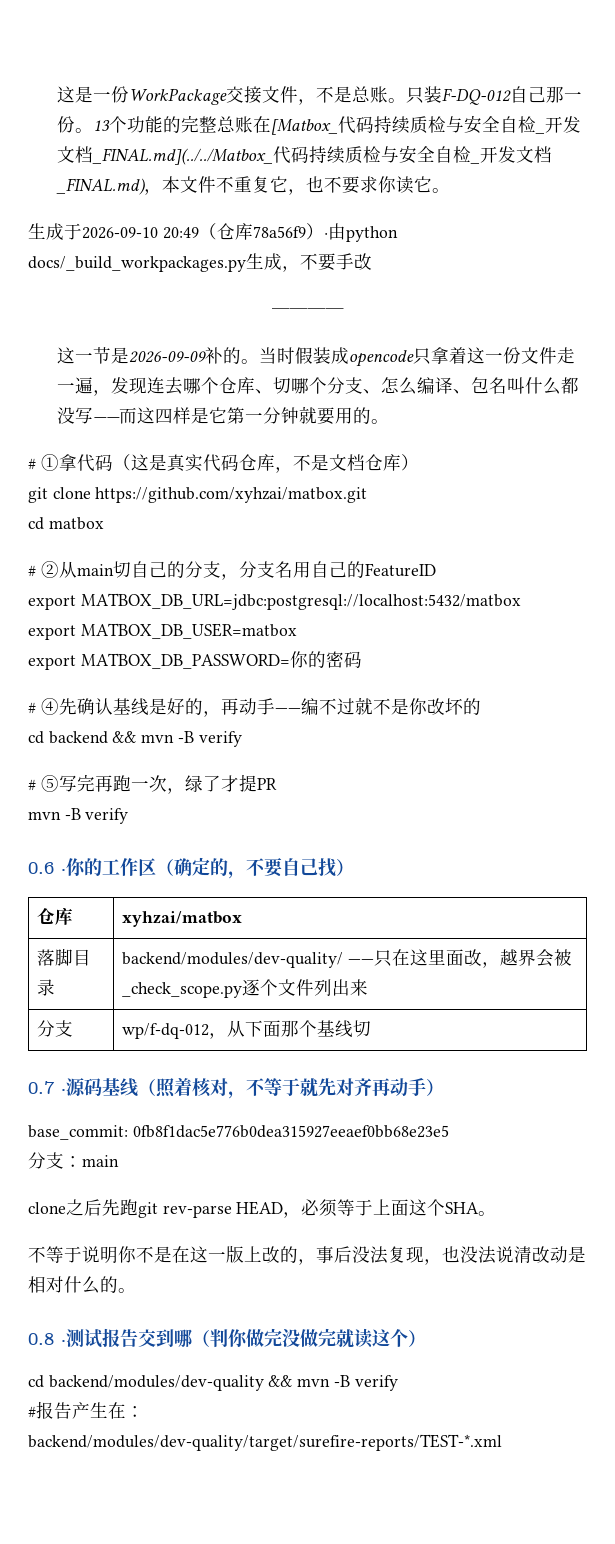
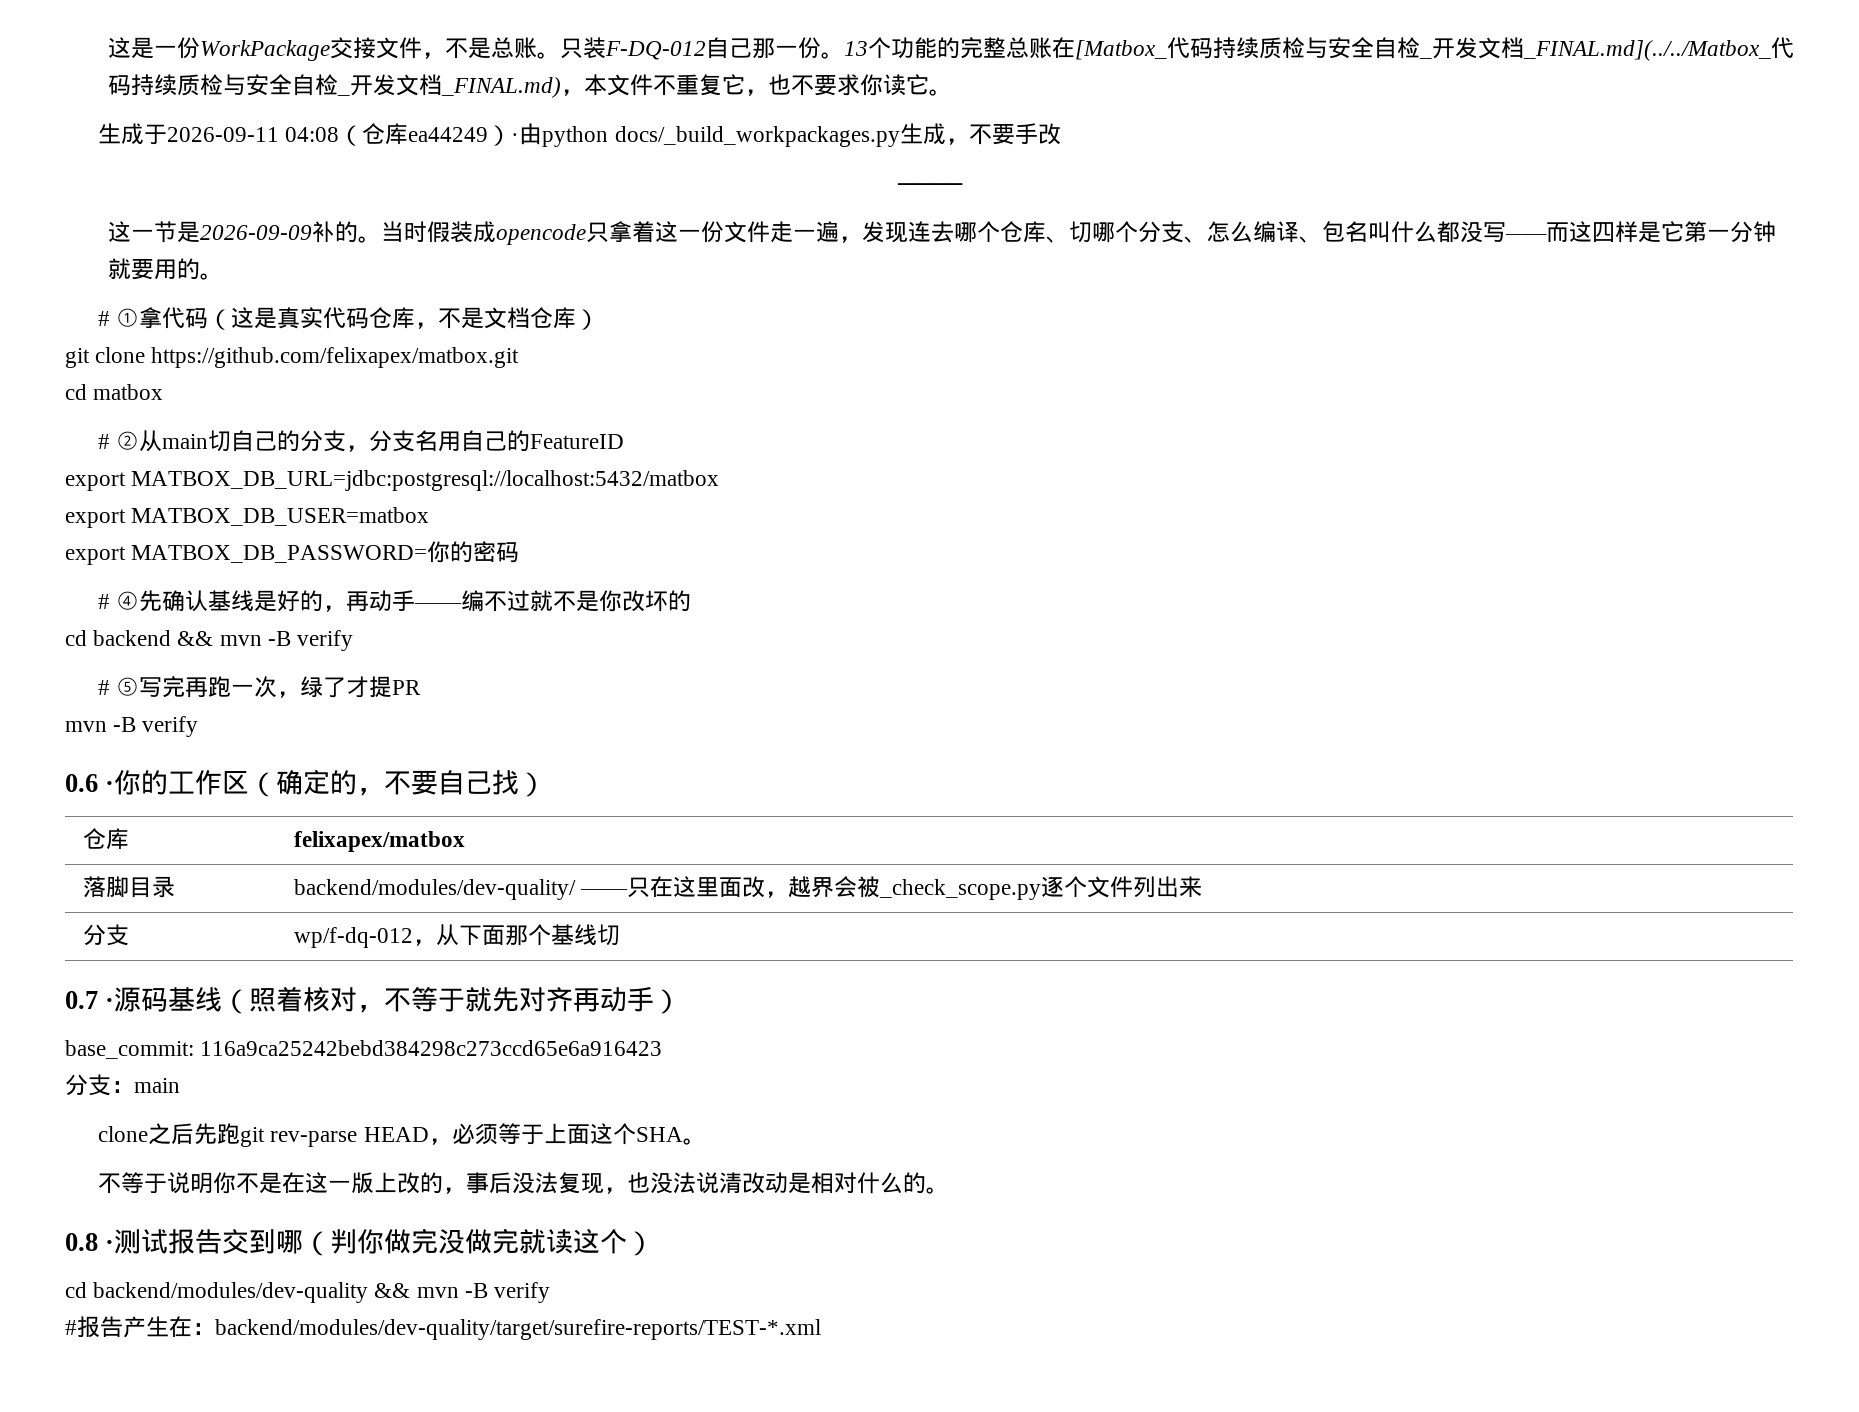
[82,223,306,240] 2026-09-10 20:49（仓库78a56f9 -> [167,123,489,146] 2026-09-11 04:08（仓库ea44249
[95,487,368,503] https://github.com/xyhzai/matbox.git -> [151,347,520,368] https://github.com/felixapex/matbox.git
[122,911,243,927] xyhzai/matbox -> [293,831,465,852] felixapex/matbox
[132,1125,449,1138] 0fb8f1dac5e776b0dea315927eeaef0bb68e23e5 -> [200,1040,663,1056] 116a9ca25242bebd384298c273ccd65e6a916423

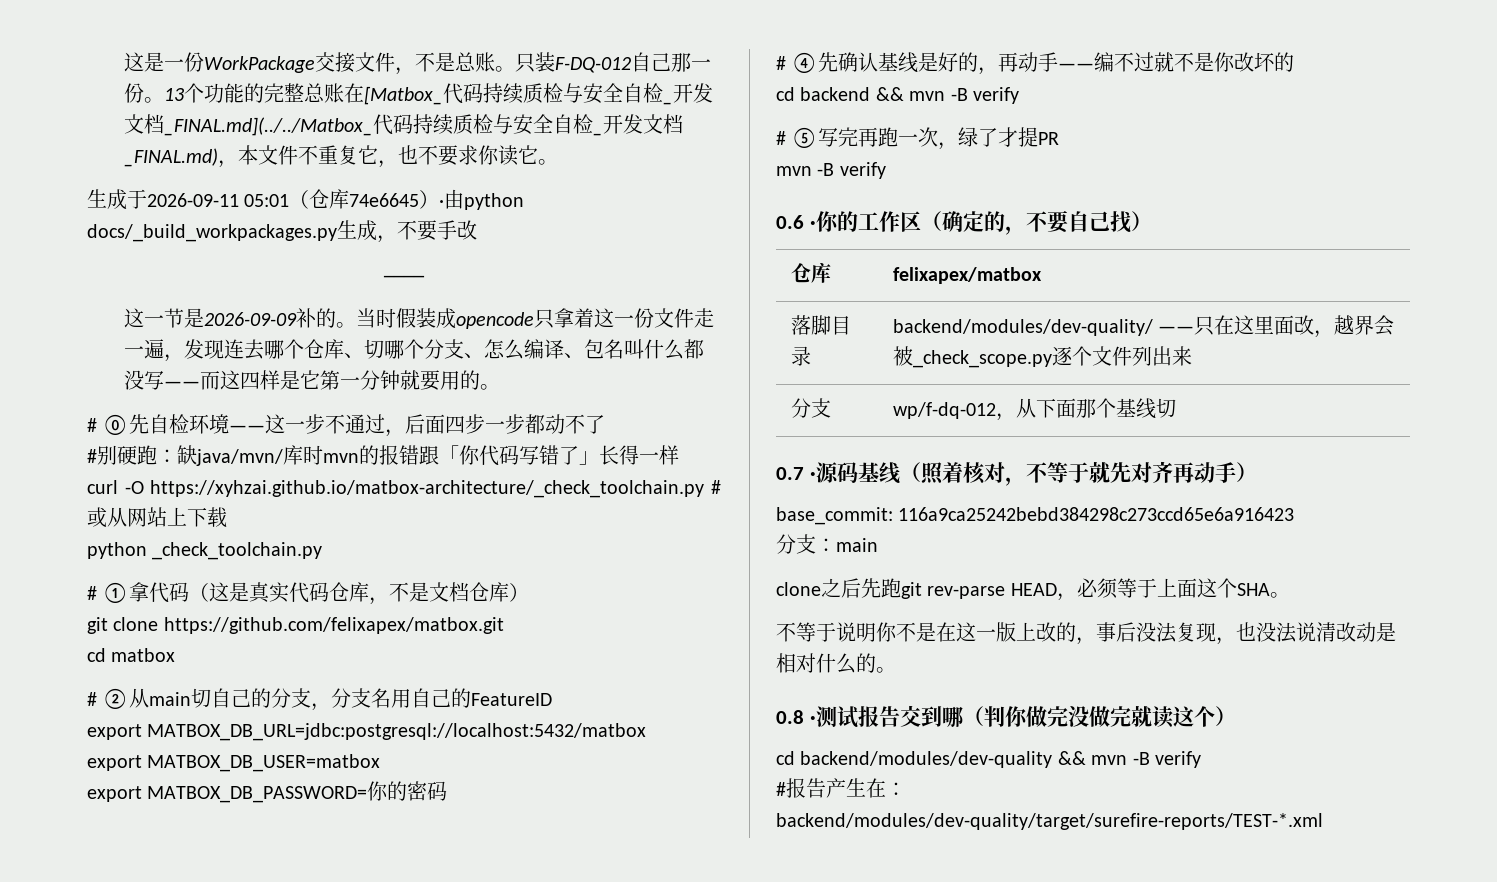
[285,123,489,146] 04:08（仓库ea44249 -> [244,189,420,209] 05:01（仓库74e6645
(223, 276) none -> [87,414,606,437] [87,445,679,466] [87,480,722,498] [87,507,227,528] [87,542,323,560] // # ⓪先自检环境——这一步不通过，后面四步一步都动不了 // #别硬跑：缺java/mvn/库时mvn的报错跟「你代码写错了」长得一样 // curl -O https://xyhzai.github.io/matbox-architecture/_check_toolchain.py #或从网站上下载 // python _check_toolchain.py

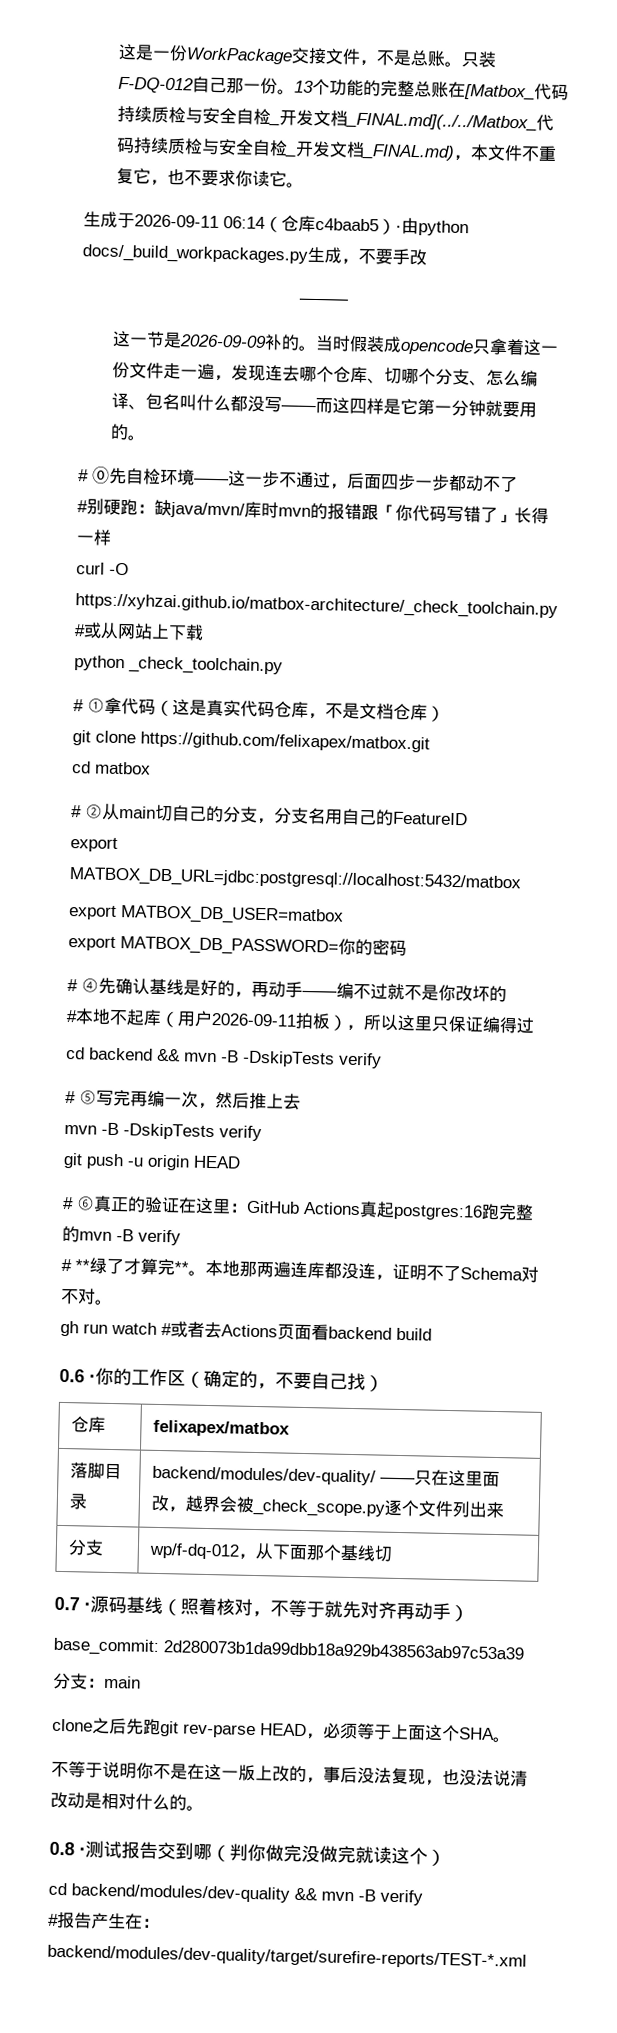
[244,189,420,209] 05:01（仓库74e6645 -> [223,215,379,233] 06:14（仓库c4baab5
(1295, 62) none -> [66,1008,535,1034] // #本地不起库（用户2026-09-11拍板），所以这里只保证编得过
(968, 94) none -> [242,1050,335,1068] -DskipTests
[878,127,1060,150] [776,162,886,179] 跑一次，绿了才提PR // mvn -B verify -> [147,1090,301,1110] [64,1122,262,1142] [63,1152,241,1171] [62,1195,534,1221] [62,1225,181,1246] [61,1257,539,1283] [60,1288,113,1305] [60,1320,432,1341] 编一次，然后推上去 // mvn -B -DskipTests verify // git push -u origin HEAD // # ⑥真正的验证在这里：GitHub Actions真起postgres:16跑完整的mvn -B verify // # **绿了才算完**。本地那两遍连库都没连，证明不了Schema对不对。 // gh run watch #或者去Actions页面看backend build
[898,507,1295,521] 116a9ca25242bebd384298c273ccd65e6a916423 -> [163,1640,524,1660] 2d280073b1da99dbb18a929b438563ab97c53a39

